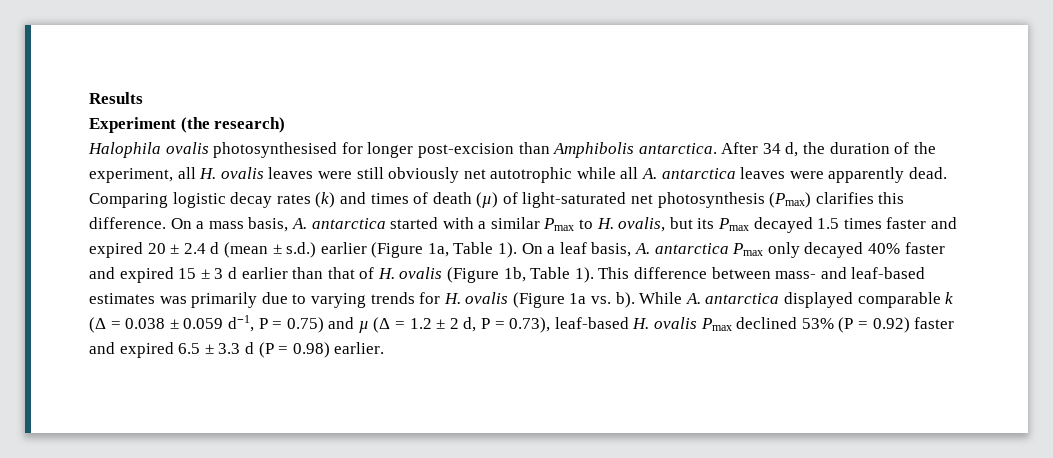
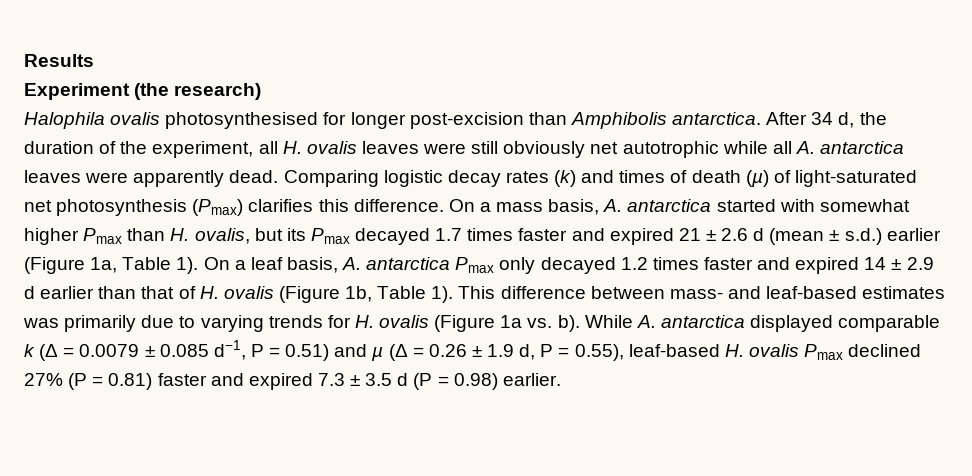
[478,217,594,231] a similar Pmax to -> [819,199,910,212] [24,228,166,245] somewhat higher Pmax than
[817,217,957,229] [89,242,206,258] 1.5 times faster and expired 20 ± 2.4 -> [435,228,749,245] 1.7 times faster and expired 21 ± 2.6
[867,242,945,254] [89,267,224,283] 40% faster and expired 15 ± 3 -> [620,257,934,274] 1.2 times faster and expired 14 ± 2.9
[125,318,224,329] 0.038 ± 0.059 -> [79,344,209,357] 0.0079 ± 0.085
[286,317,324,333] 0.75) -> [285,344,330,361] 0.51)
[409,318,459,329] 1.2 ± 2 -> [428,344,515,357] 0.26 ± 1.9
[509,317,551,333] 0.73), -> [574,344,624,361] 0.55),
[801,317,955,333] [89,342,241,358] 53% (P = 0.92) faster and expired 6.5 ± 3.3 -> [24,373,393,390] 27% (P = 0.81) faster and expired 7.3 ± 3.5

